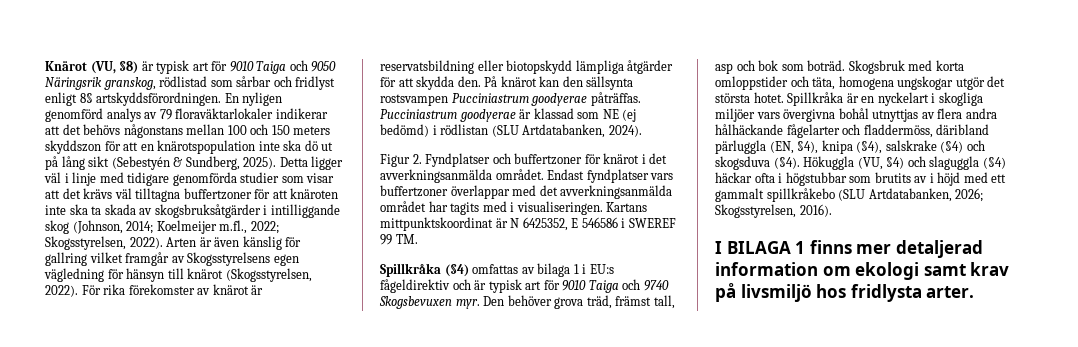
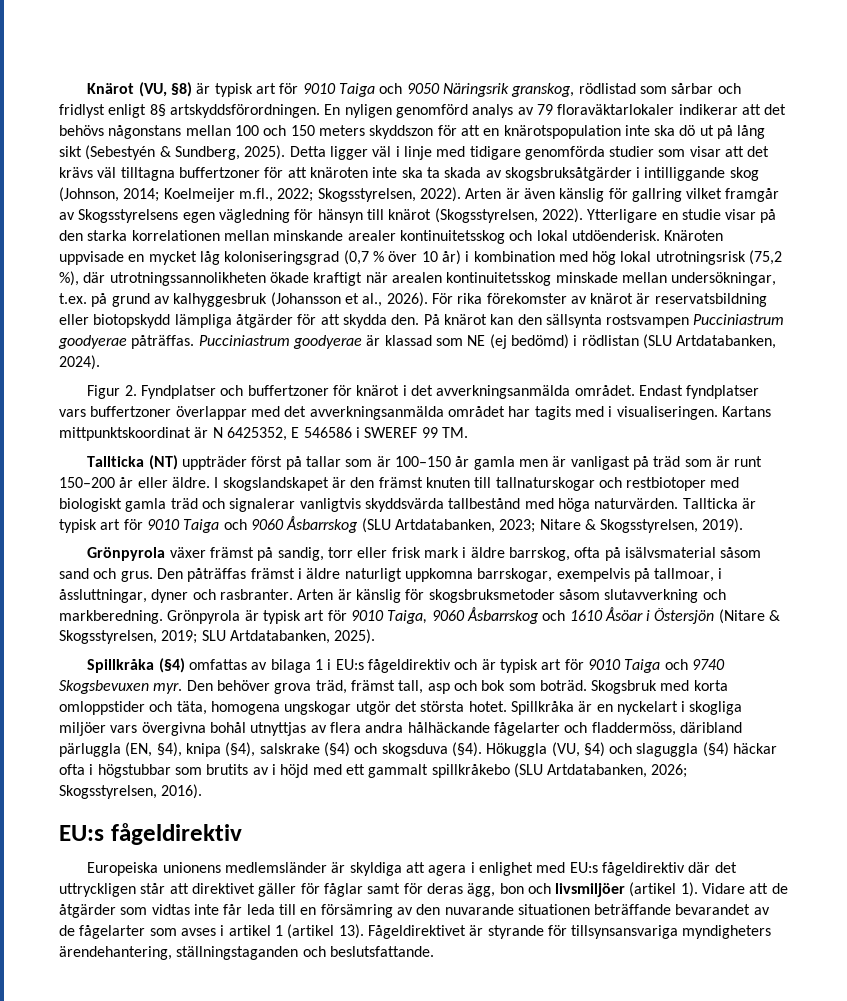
(78, 291) none -> [587,209,777,223] [59,230,724,244] [59,250,783,265] [59,271,777,286] [59,292,428,307] Ytterligare en studie visar på den starka korrelationen mellan minskande arealer kontinuitetsskog och lokal utdöenderisk. Knäroten uppvisade en mycket låg koloniseringsgrad (0,7 % över 10 år) i kombination med hög lokal utrotningsrisk (75,2 %), där utrotningssannolikheten ökade kraftigt när arealen kontinuitetsskog minskade mellan undersökningar, t.ex. på grund av kalhyggesbruk (Johansson et al., 2026).
(418, 239) none -> [87,455,763,470] [59,477,740,491] [59,498,756,512] [59,516,744,533] [87,547,762,561] [59,568,723,582] [59,589,726,603] [59,607,781,624] [59,629,376,644] // Tallticka (NT) uppträder först på tallar som är 100–150 år gamla men är vanligast på träd som är runt 150–200 år eller äldre. I skogslandskapet är den främst knuten till tallnaturskogar och restbiotoper med biologiskt gamla träd och signalerar vanligtvis skyddsvärda tallbestånd med höga naturvärden. Tallticka är typisk art för 9010 Taiga och 9060 Åsbarrskog (SLU Artdatabanken, 2023; Nitare & Skogsstyrelsen, 2019). // Grönpyrola växer främst på sandig, torr eller frisk mark i äldre barrskog, ofta på isälvsmaterial såsom sand och grus. Den påträffas främst i äldre naturligt uppkomna barrskogar, exempelvis på tallmoar, i åssluttningar, dyner och rasbranter. Arten är känslig för skogsbruksmetoder såsom slutavverkning och markberedning. Grönpyrola är typisk art för 9010 Taiga, 9060 Åsbarrskog och 1610 Åsöar i Östersjön (Nitare & Skogsstyrelsen, 2019; SLU Artdatabanken, 2025).
[715,240,983,258] [715,262,1010,280] [715,283,975,302] I BILAGA 1 finns mer detaljerad information om ekologi samt krav på livsmiljö hos fridlysta arter. -> [59,823,242,845] [87,862,737,876] [59,882,788,897] [59,904,770,918] [59,924,772,939] [59,946,434,960] EU:s fågeldirektiv // Europeiska unionens medlemsländer är skyldiga att agera i enlighet med EU:s fågeldirektiv där det uttryckligen står att direktivet gäller för fåglar samt för deras ägg, bon och livsmiljöer (artikel 1). Vidare att de åtgärder som vidtas inte får leda till en försämring av den nuvarande situationen beträffande bevarandet av de fågelarter som avses i artikel 1 (artikel 13). Fågeldirektivet är styrande för tillsynsansvariga myndigheters ärendehantering, ställningstaganden och beslutsfattande.

